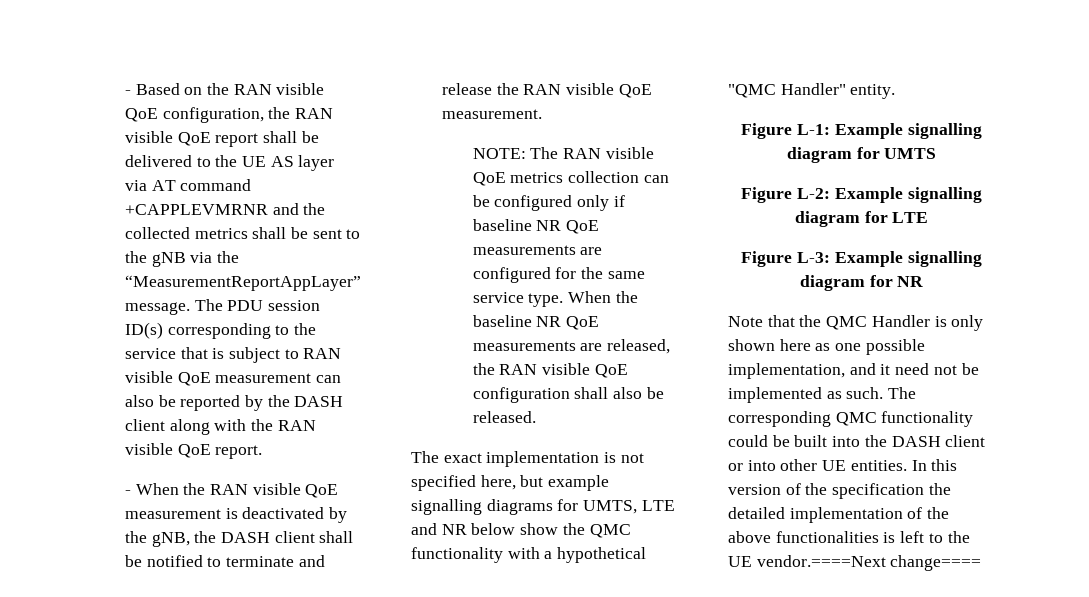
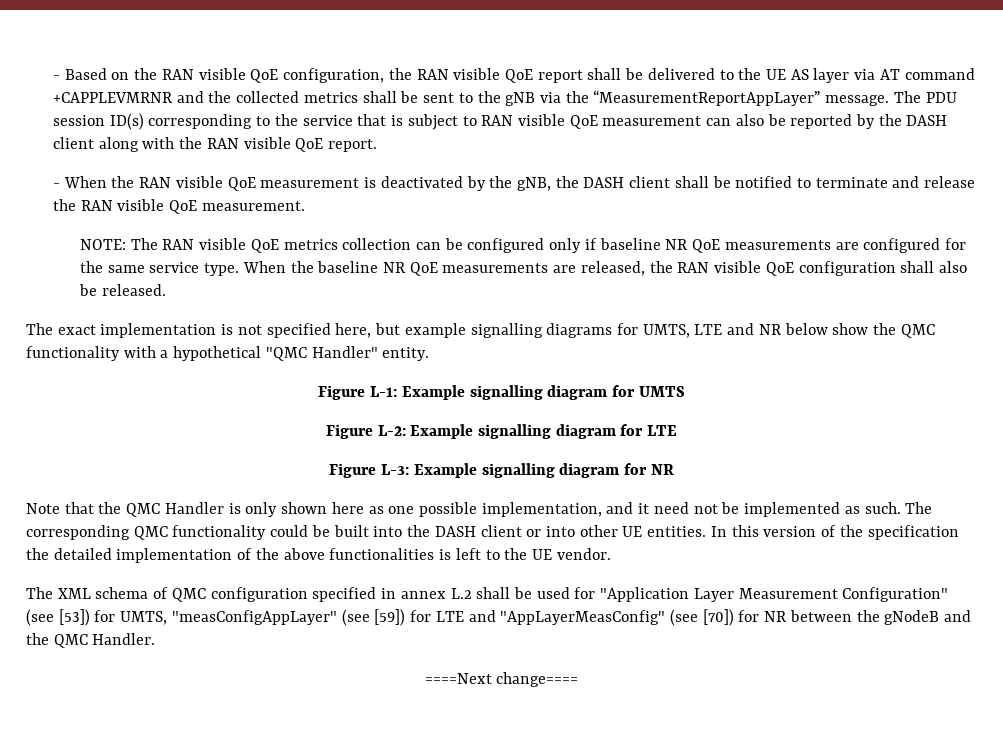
[756,555,886,567] vendor.====Next -> [556,548,611,560] [26,587,949,602] [26,609,972,626] [26,633,156,648] [424,673,492,684] vendor. // The XML schema of QMC configuration specified in annex L.2 shall be used for "Application Layer Measurement Configuration" (see [53]) for UMTS, "measConfigAppLayer" (see [59]) for LTE and "AppLayerMeasConfig" (see [70]) for NR between the gNodeB and the QMC Handler. // ====Next

